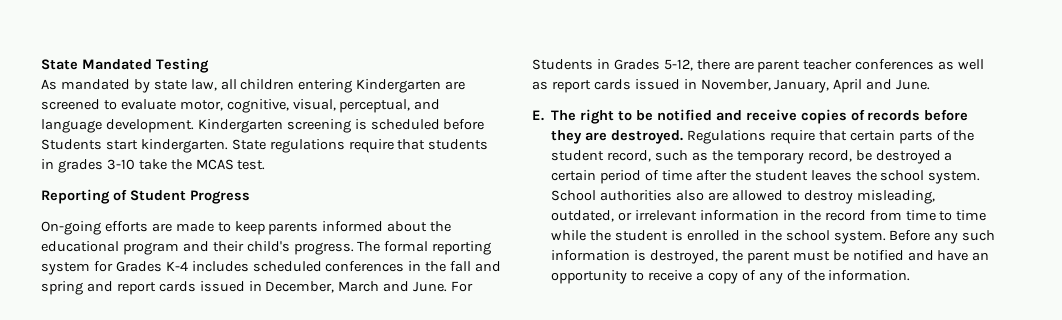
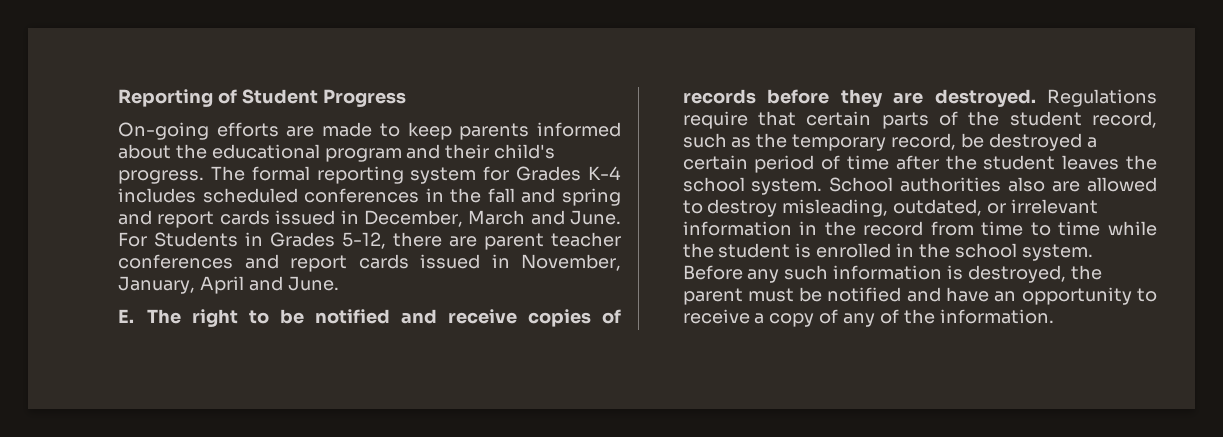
[41,58,209,73] [41,79,466,93] [41,99,441,113] [41,119,485,133] [41,139,489,153] [41,159,266,173] State Mandated Testing // As mandated by state law, all children entering Kindergarten are screened to evaluate motor, cognitive, visual, perceptual, and language development. Kindergarten screening is scheduled before Students start kindergarten. State regulations require that students in grades 3-10 take the MCAS test. // -> (118, 98) none
[938,59,985,70] [532,81,548,90] as well as -> [244,254,279,269] and

